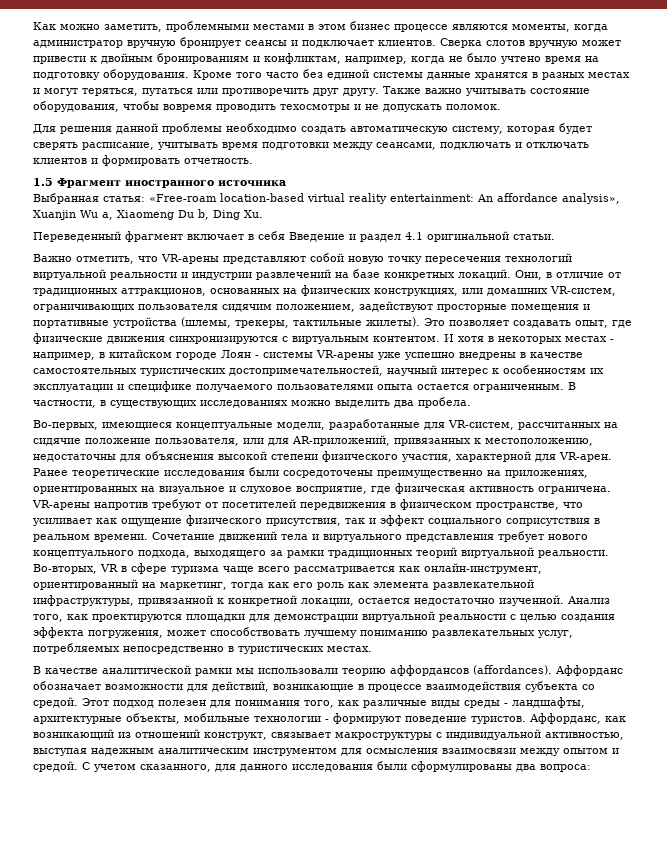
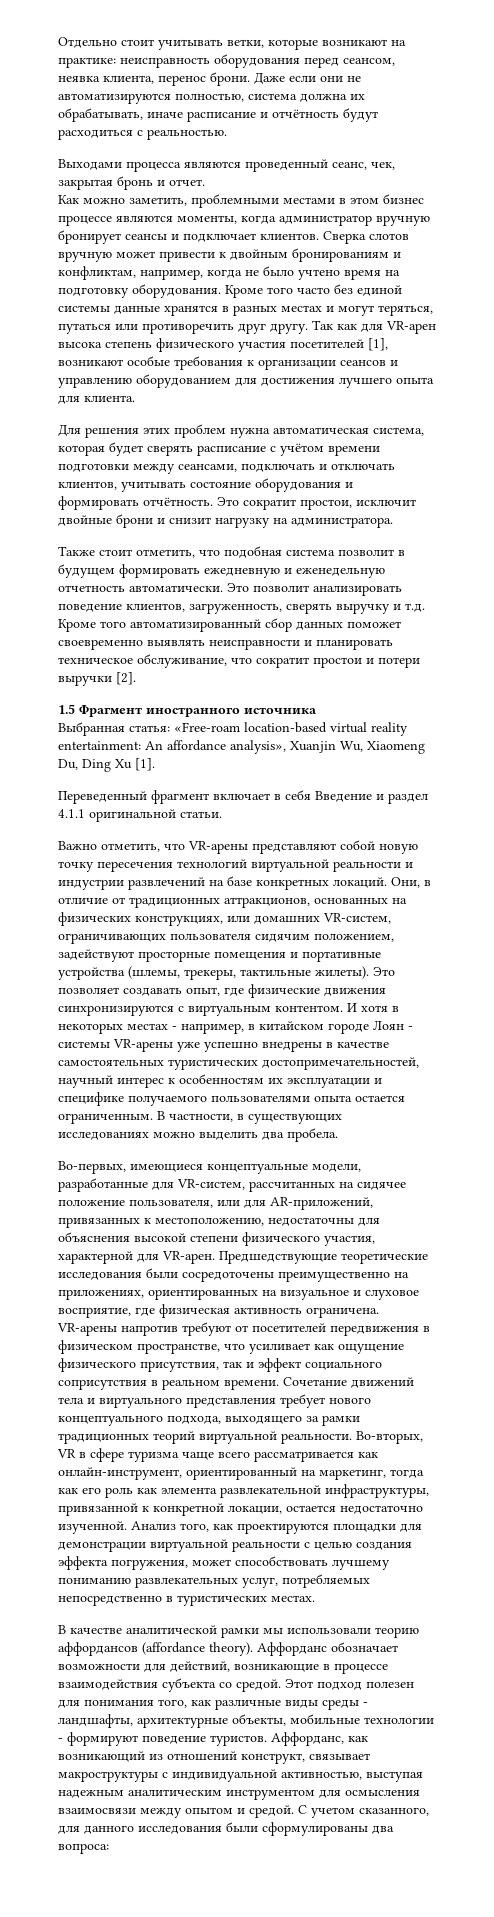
(33, 26) none -> [58,37,406,50] [58,54,395,68] [58,72,361,86] [58,93,365,104] [58,108,378,122] [58,129,227,140] [58,159,395,172] [58,176,205,190] Отдельно стоит учитывать ветки, которые возникают на практике: неисправность оборудования перед сеансом, неявка клиента, перенос брони. Даже если они не автоматизируются полностью, система должна их обрабатывать, иначе расписание и отчётность будут расходиться с реальностью. // Выходами процесса являются проведенный сеанс, чек, закрытая бронь и отчет. //
[383,86,590,96] [33,101,501,112] [33,123,592,134] [33,142,258,150] Также важно учитывать состояние оборудования, чтобы вовремя проводить техосмотры и не допускать поломок. // Для решения данной проблемы необходимо создать автоматическую систему, которая будет сверять расписание, учитывать время -> [312,320,436,334] [58,338,388,352] [58,356,398,370] [58,374,434,388] [58,395,135,404] [58,424,424,438] [58,442,380,456] Так как для VR-арен высока степень физического участия посетителей [1], возникают особые требования к организации сеансов и управлению оборудованием для достижения лучшего опыта для клиента. // Для решения этих проблем нужна автоматическая система, которая будет сверять расписание с учётом времени
[33,155,253,166] клиентов и формировать отчетность. -> [58,478,353,492] [58,496,416,510] [58,514,393,528] [58,546,405,558] [58,564,385,578] [58,583,402,596] [58,603,425,614] [58,618,401,632] [58,639,393,650] [58,654,420,668] [58,672,136,686] клиентов, учитывать состояние оборудования и формировать отчётность. Это сократит простои, исключит двойные брони и снизит нагрузку на администратора. // Также стоит отметить, что подобная система позволит в будущем формировать ежедневную и еженедельную отчетность автоматически. Это позволит анализировать поведение клиентов, загруженность, сверять выручку и т.д. Кроме того автоматизированный сбор данных поможет своевременно выявлять неисправности и планировать техническое обслуживание, что сократит простои и потери выручки [2].
[80,209,263,220] Wu a, Xiaomeng Du b, Ding Xu. -> [340,741,425,754] [58,758,155,772] Wu, Xiaomeng Du, Ding Xu [1].
[405,232,423,240] 4.1 -> [58,809,85,818] 4.1.1
[33,438,81,446] сидячие -> [357,1182,406,1190] сидячее
[33,468,68,476] Ранее -> [219,1251,337,1264] Предшедствующие
[473,665,552,675] (affordances). -> [142,1642,253,1656] (affordance theory).

